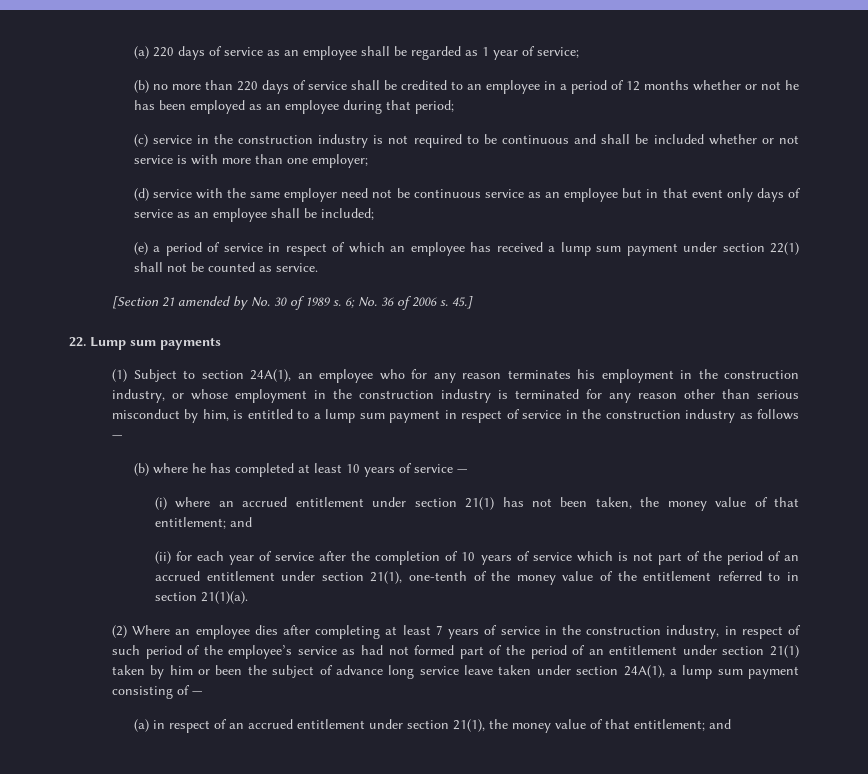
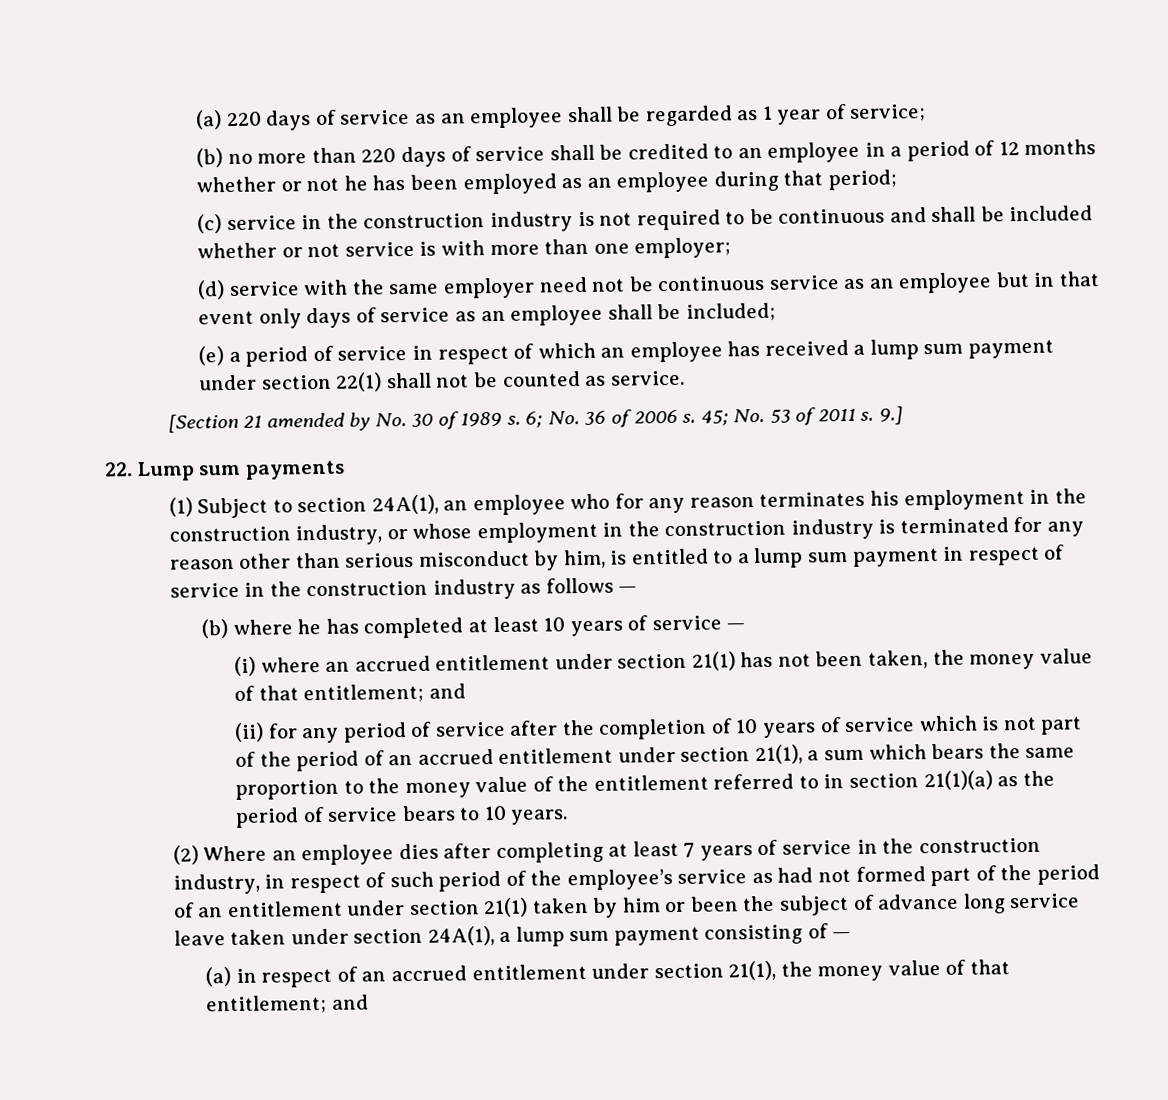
[452,296,474,309] 45.] -> [700,406,903,426] 45; No. 53 of 2011 s. 9.]
[197,551,255,565] each year -> [302,722,407,744] any period
[409,571,487,581] one-tenth of -> [807,743,1076,761] [235,779,364,800] a sum which bears the same proportion to
[201,591,249,604] 21(1)(a). -> [923,770,1055,791] [235,805,569,828] 21(1)(a) as the period of service bears to 10 years.

